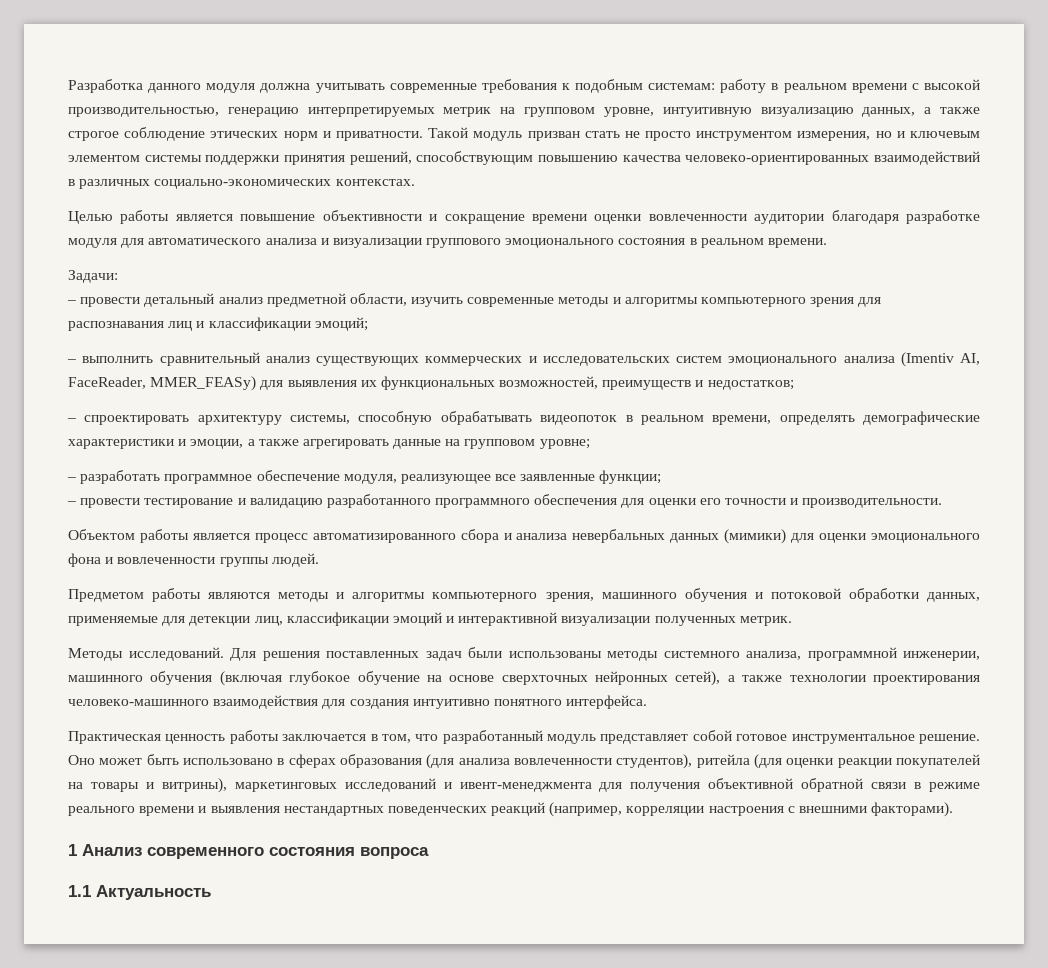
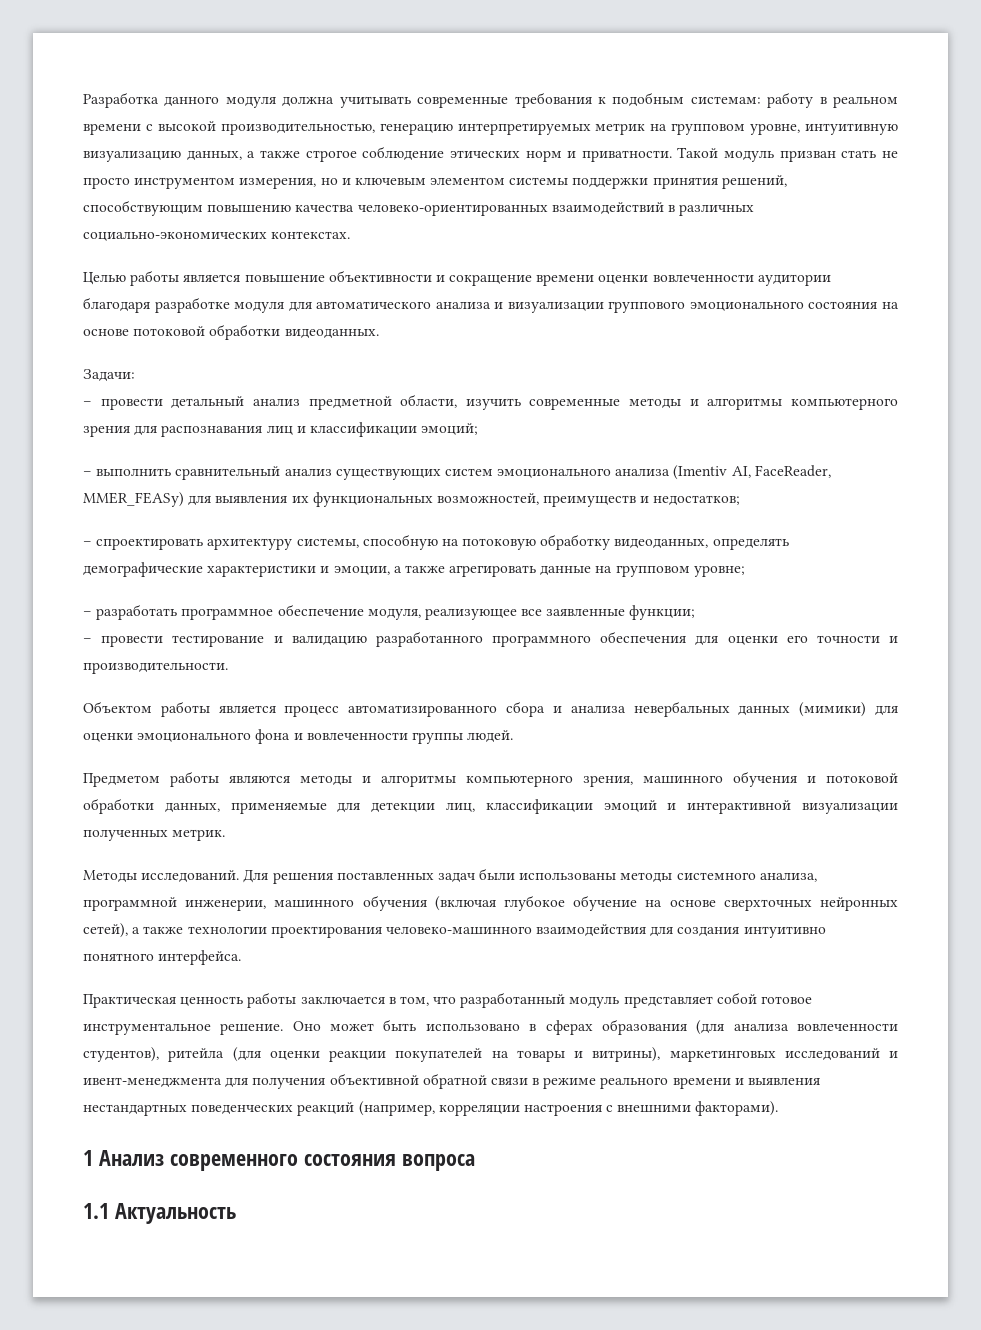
[689,238,828,248] в реальном времени. -> [882,302,899,309] [83,324,379,340] на основе потоковой обработки видеоданных.
[425,356,670,366] коммерческих и исследовательских -> (441, 474) none
[440,411,772,425] обрабатывать видеопоток в реальном времени, -> [441,534,709,550] на потоковую обработку видеоданных,

